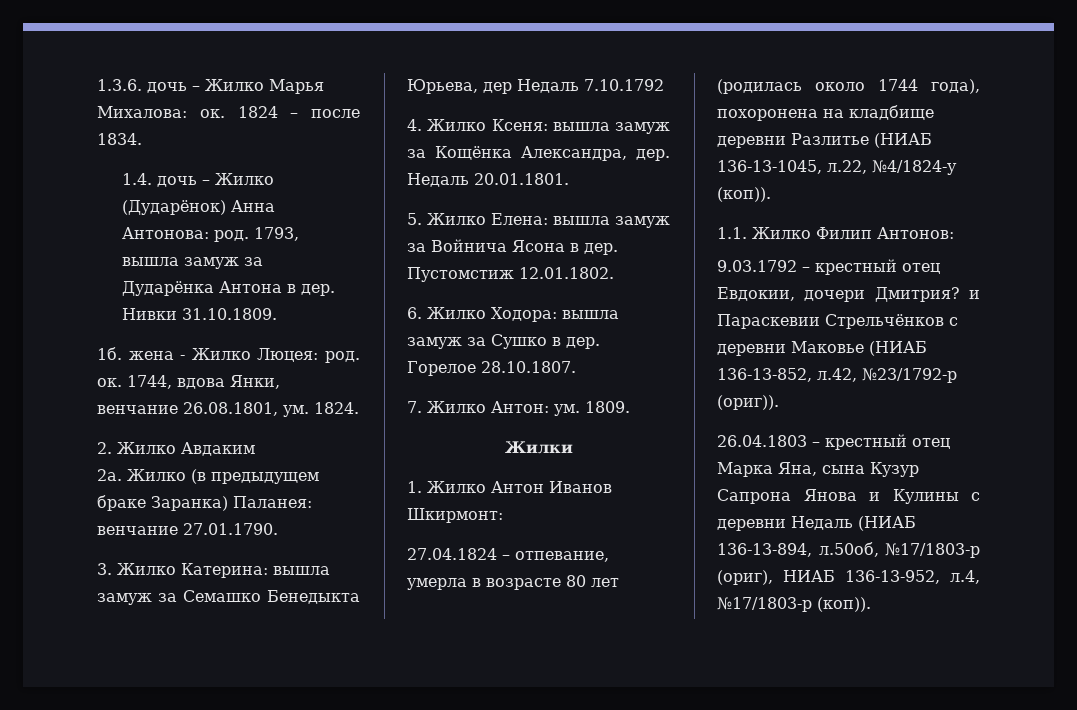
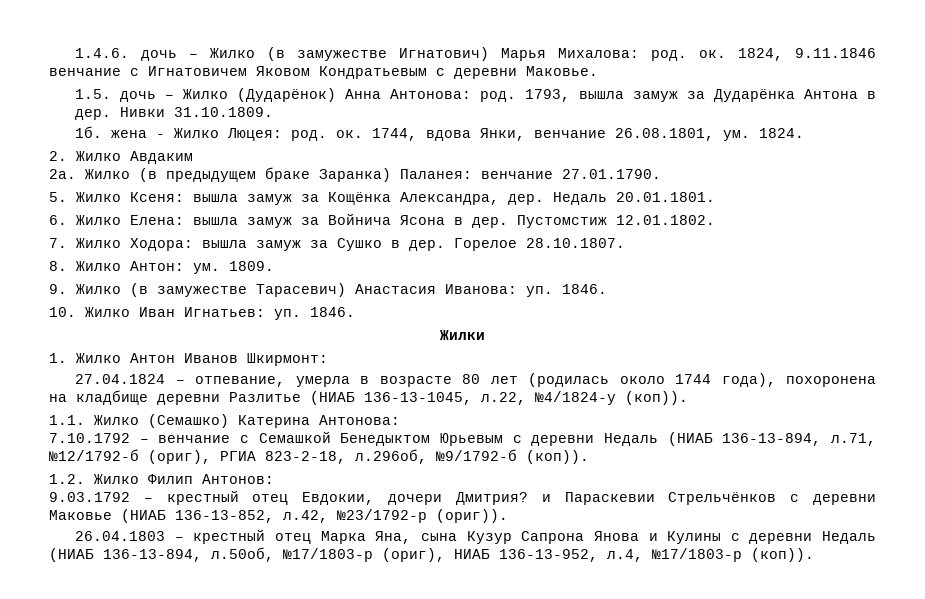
[97,79,324,94] [97,106,360,118] [97,133,142,145] [122,173,153,185] 1.3.6. дочь – Жилко Марья Михалова: ок. 1824 – после 1834. // 1.4. -> [75,47,877,61] [49,66,598,79] [74,89,111,99] 1.4.6. дочь – Жилко (в замужестве Игнатович) Марья Михалова: род. ок. 1824, 9.11.1846 венчание с Игнатовичем Яковом Кондратьевым с деревни Маковье. // 1.5.
[97,563,330,578] [97,590,360,605] [407,79,664,94] [407,119,422,131] 3. Жилко Катерина: вышла замуж за Семашко Бенедыкта Юрьева, дер Недаль 7.10.1792 // 4. -> [49,192,67,202] 5.
[407,213,422,225] 5. -> [49,215,67,225] 6.
[407,307,422,319] 6. -> [49,238,67,248] 7.
[407,401,422,413] 7. -> [49,261,67,271] 8.
(630, 407) none -> [49,283,607,297] [49,307,355,320] // 9. Жилко (в замужестве Тарасевич) Анастасия Иванова: уп. 1846. // 10. Жилко Иван Игнатьев: уп. 1846.
(811, 233) none -> [148,414,400,428] [49,431,876,446] [49,449,589,464] [49,474,139,484] (Семашко) Катерина Антонова: // 7.10.1792 – венчание с Семашкой Бенедыктом Юрьевым с деревни Недаль (НИАБ 136-13-894, л.71, №12/1792-б (ориг), РГИА 823-2-18, л.296об, №9/1792-б (коп)). // 1.2. Жилко

